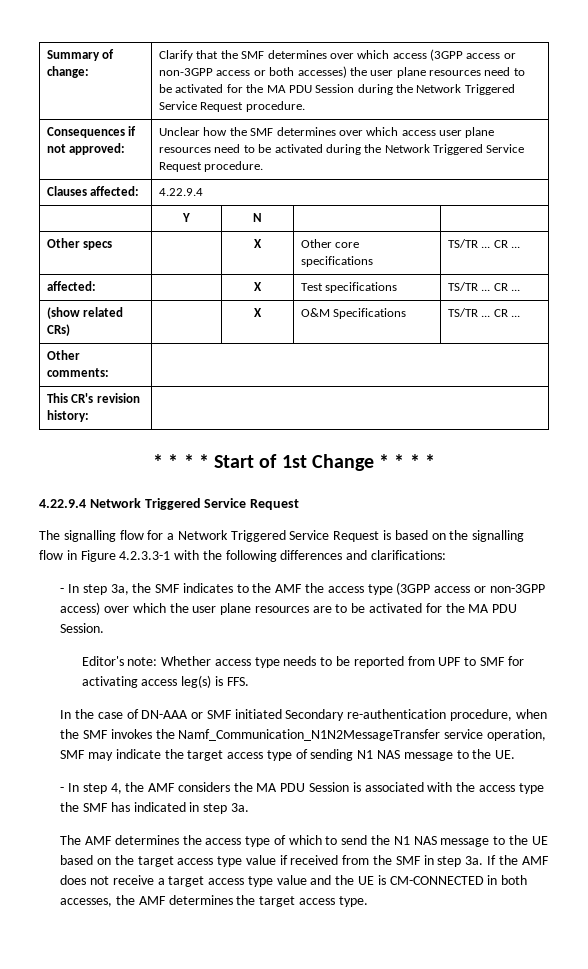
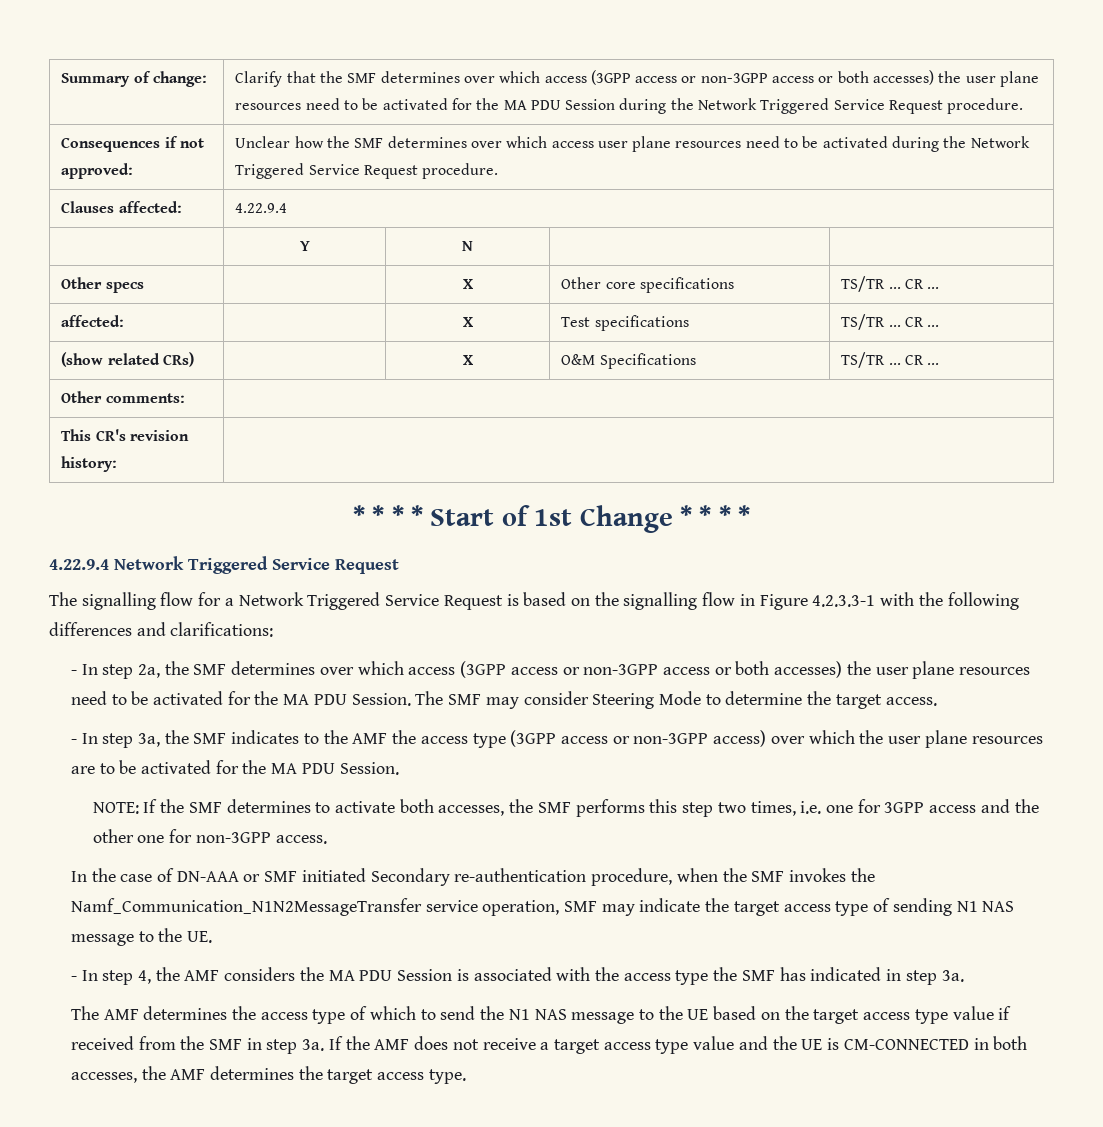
(447, 555) none -> [70,661,1031,679] [70,691,937,709] // - In step 2a, the SMF determines over which access (3GPP access or non-3GPP access or both accesses) the user plane resources need to be activated for the MA PDU Session. The SMF may consider Steering Mode to determine the target access.
[81,656,524,668] [81,675,249,688] Editor's note: Whether access type needs to be reported from UPF to SMF for activating access leg(s) is FFS. -> [92,799,1039,817] [92,829,327,844] NOTE: If the SMF determines to activate both accesses, the SMF performs this step two times, i.e. one for 3GPP access and the other one for non-3GPP access.

